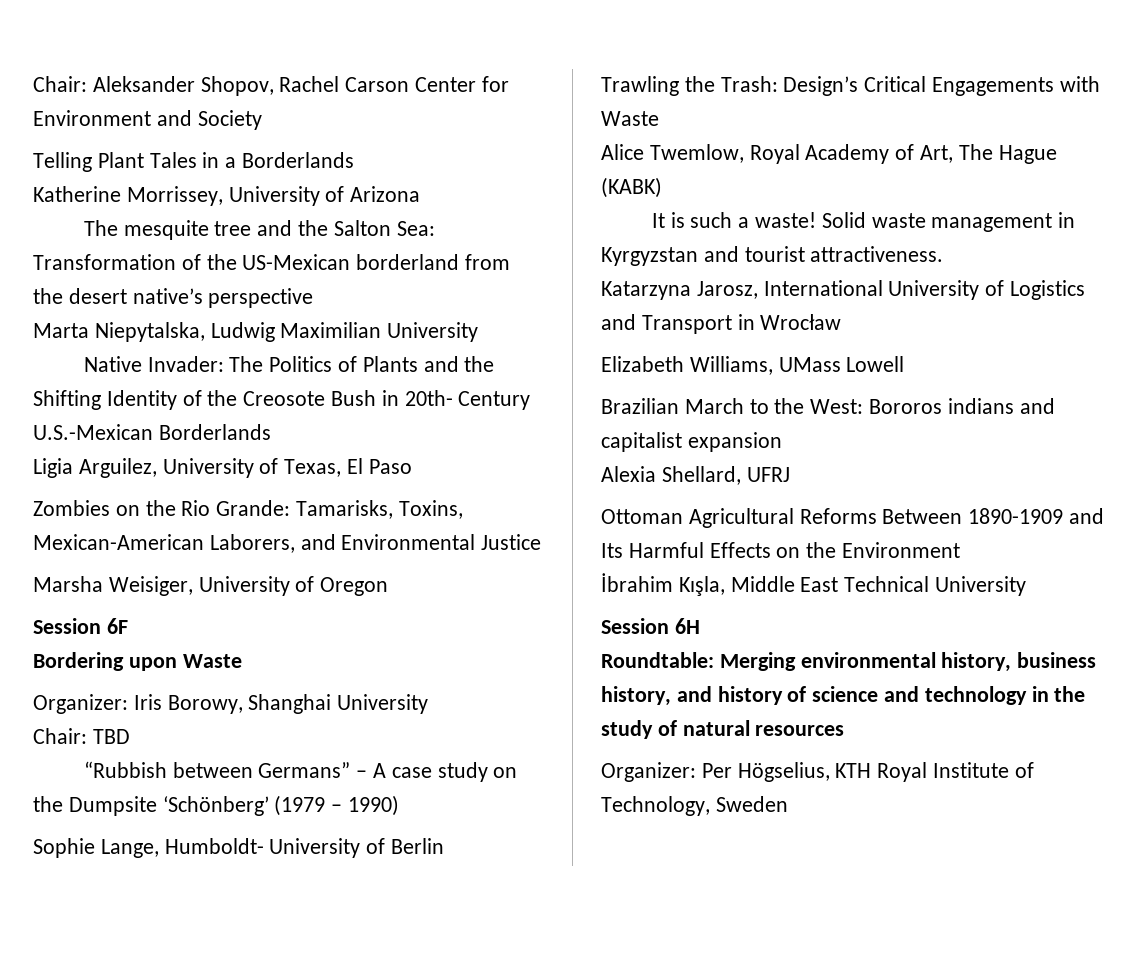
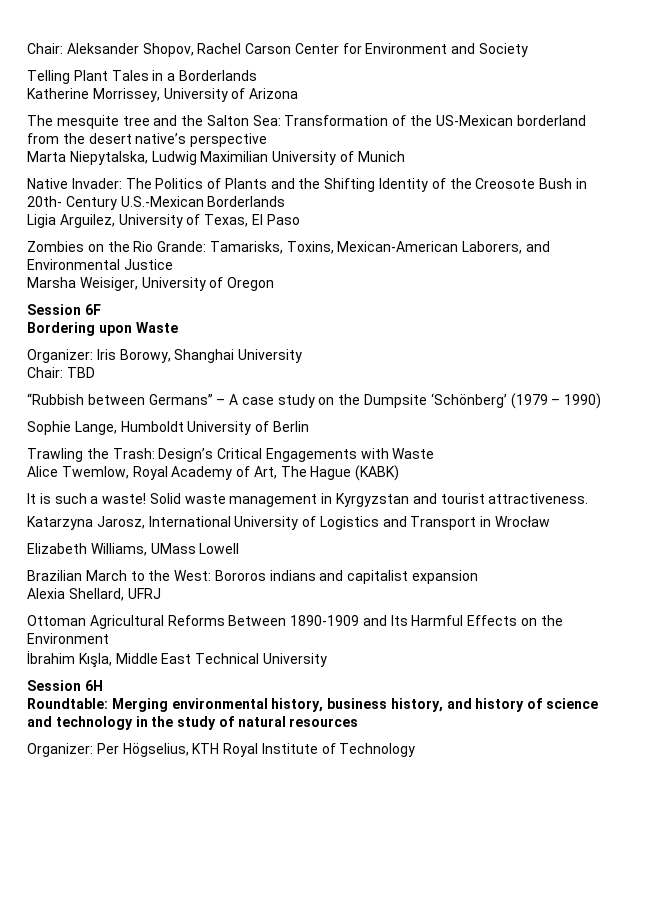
(479, 332) none -> [339,151,405,162] of Munich
[164,838,264,854] Humboldt- -> [120,421,184,432] Humboldt
[601,796,788,816] Technology, Sweden -> [339,743,416,757] Technology

